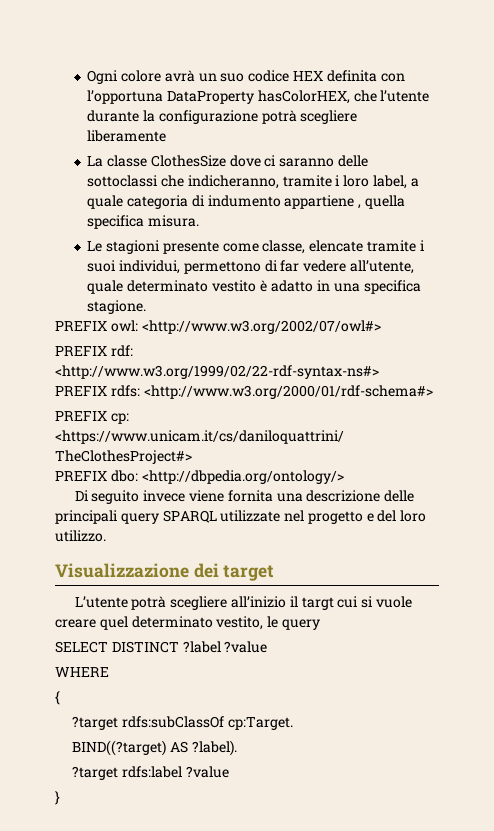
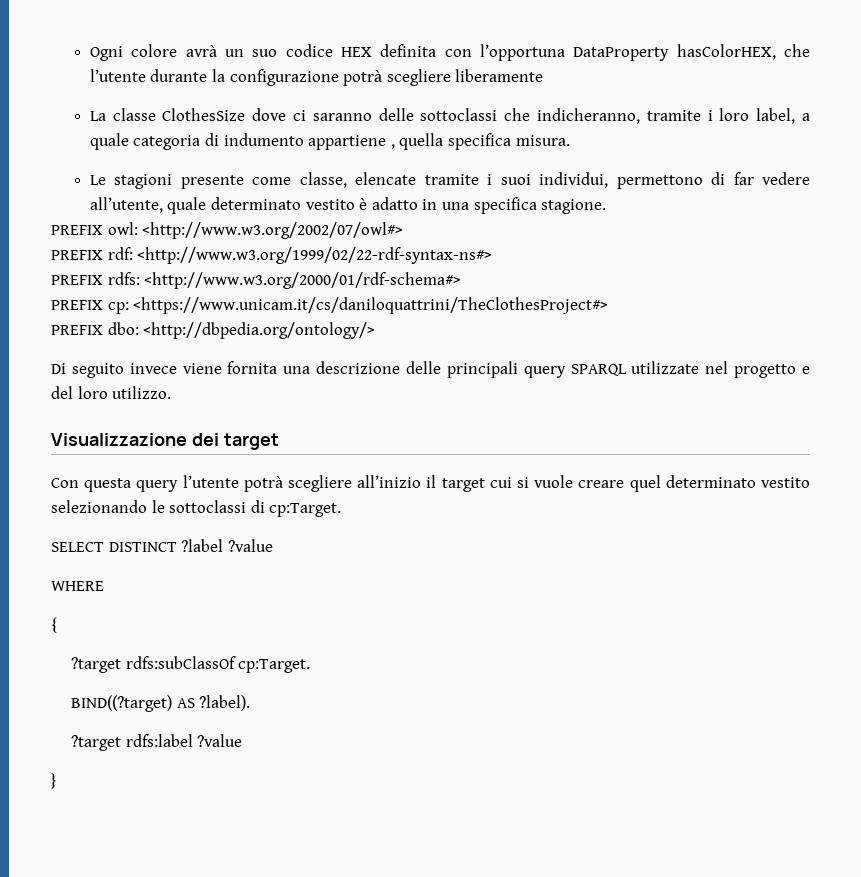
[74,596,128,608] L’utente -> [51,475,239,492] Con questa query l’utente
[301,597,334,610] targt -> [441,478,485,492] target
[216,616,320,630] vestito, le query -> [761,477,811,488] [51,500,342,517] vestito selezionando le sottoclassi di cp:Target.

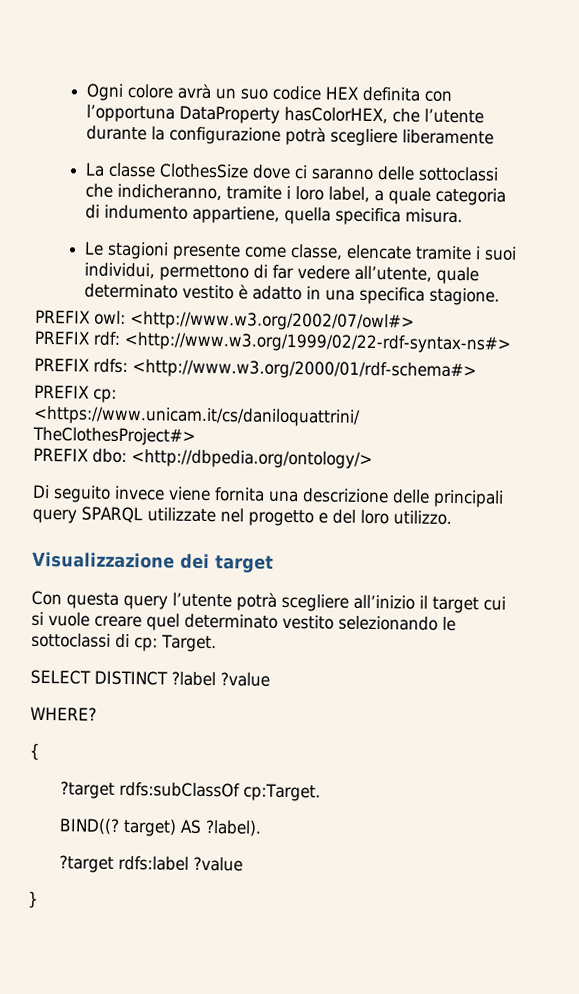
[308,135,395,150] appartiene , -> [191,205,280,224] appartiene,
[269,503,342,517] cp:Target. -> [134,634,217,653] cp: Target.
[51,581,104,591] WHERE -> [30,706,97,721] WHERE?
[71,695,173,712] BIND((?target) -> [58,818,177,837] BIND((? target)

